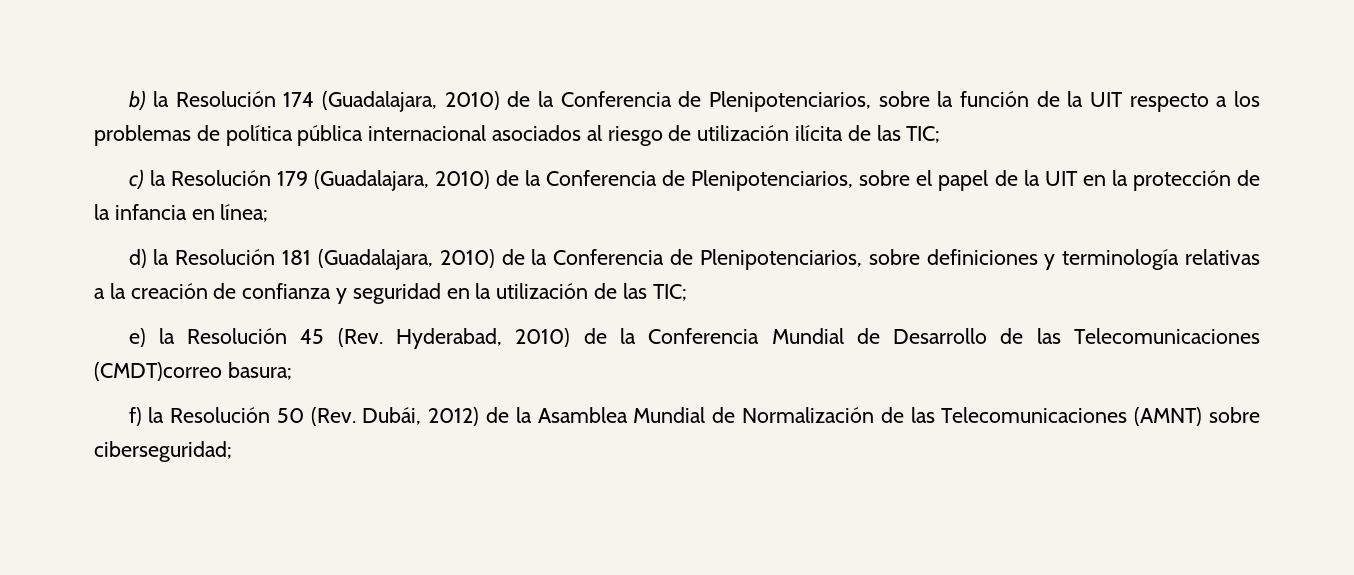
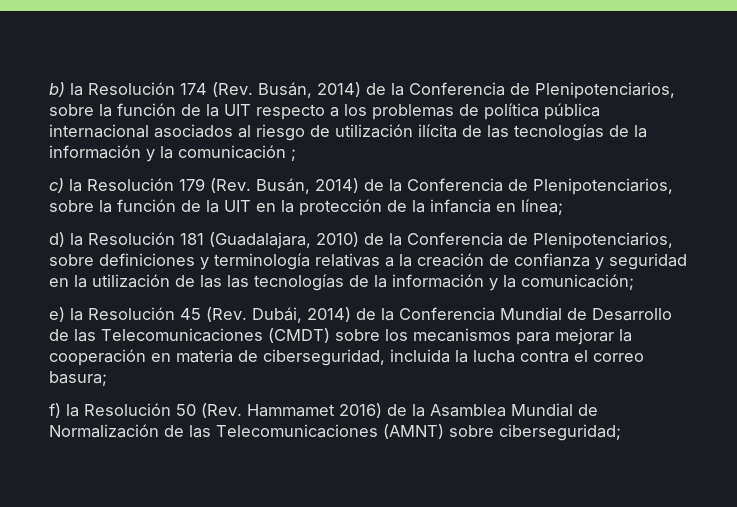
[322,91,500,112] (Guadalajara, 2010) -> [212,82,361,98] (Rev. Busán, 2014)
[906,126,941,143] TIC; -> [514,124,647,141] [49,145,296,162] tecnologías de la información y la comunicación ;
[313,170,989,191] (Guadalajara, 2010) de la Conferencia de Plenipotenciarios, sobre el papel -> [210,178,673,195] [49,199,176,213] (Rev. Busán, 2014) de la Conferencia de Plenipotenciarios, sobre la función
[652,284,687,301] TIC; -> [227,274,634,291] las tecnologías de la información y la comunicación;
[395,328,571,349] Hyderabad, 2010) -> [252,307,351,323] Dubái, 2014)
[94,362,222,381] (CMDT)correo -> [268,328,632,345] [49,349,644,366] (CMDT) sobre los mecanismos para mejorar la cooperación en materia de ciberseguridad, incluida la lucha contra el correo
[362,407,480,426] Dubái, 2012) -> [247,403,382,418] Hammamet 2016)

